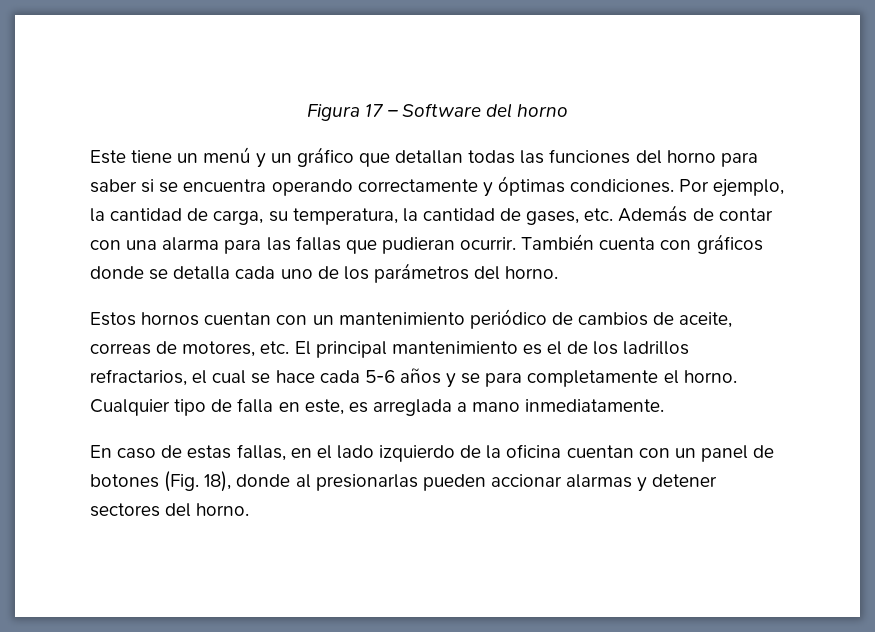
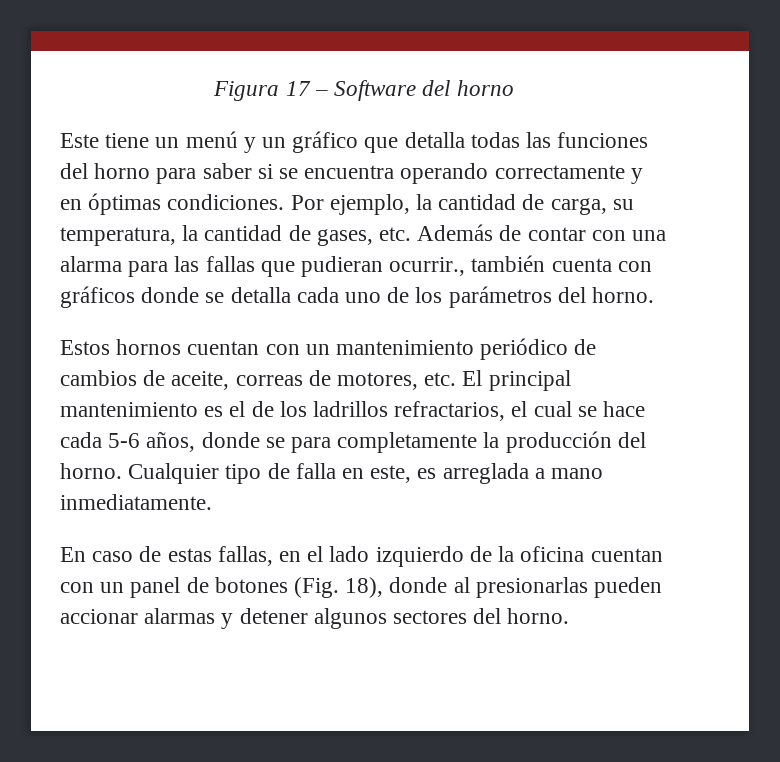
[395,150,464,164] detallan -> [404,132,465,148] detalla
(493, 189) none -> [60,199,82,210] en
[460,234,595,250] ocurrir. También -> [389,255,546,276] ocurrir., también
[399,368,457,388] años y -> [146,431,260,452] años, donde
[663,370,679,384] el -> [483,431,646,453] la producción del
(718, 480) none -> [313,608,387,629] algunos

